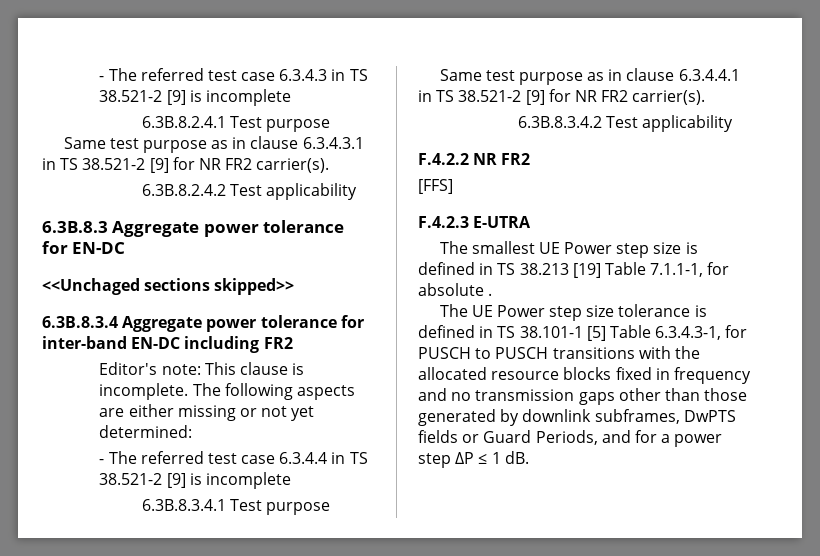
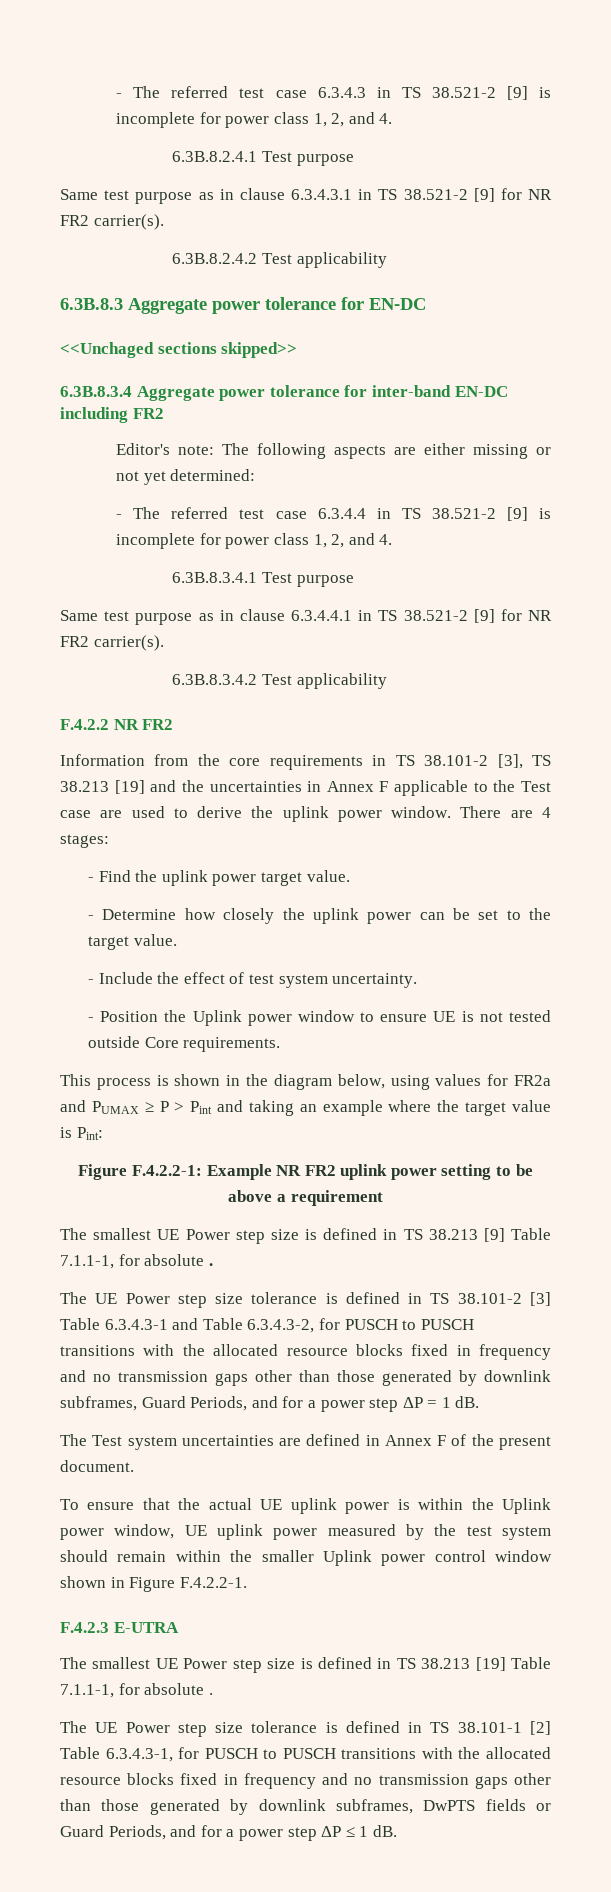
(291, 97) none -> [199,112,393,128] for power class 1, 2, and 4.
[204,362,305,375] [99,383,189,400] This clause is incomplete. -> (215, 450) none
(291, 480) none -> [199,533,393,549] for power class 1, 2, and 4.
[418,179,453,194] [FFS] -> [60,754,552,770] [60,780,551,796] [60,806,551,822] [60,834,109,848] [88,870,350,886] [88,908,551,924] [88,934,177,950] [88,972,418,988] [88,1010,551,1026] [88,1036,281,1052] [60,1074,551,1090] [60,1100,551,1116] [60,1127,103,1140] [78,1164,533,1180] [228,1190,383,1206] [60,1228,551,1244] [60,1254,213,1269] [60,1292,551,1308] [60,1318,474,1333] [60,1344,551,1360] [60,1370,551,1386] [60,1396,480,1412] [60,1434,551,1450] [60,1460,134,1472] [60,1498,551,1514] [60,1524,551,1540] [60,1550,552,1566] [60,1576,247,1592] Information from the core requirements in TS 38.101-2 [3], TS 38.213 [19] and the uncertainties in Annex F applicable to the Test case are used to derive the uplink power window. There are 4 stages: // - Find the uplink power target value. // - Determine how closely the uplink power can be set to the target value. // - Include the effect of test system uncertainty. // - Position the Uplink power window to ensure UE is not tested outside Core requirements. // This process is shown in the diagram below, using values for FR2a and PUMAX ≥ P > Pint and taking an example where the target value is Pint: // Figure F.4.2.2-1: Example NR FR2 uplink power setting to be above a requirement // The smallest UE Power step size is defined in TS 38.213 [9] Table 7.1.1-1, for absolute . // The UE Power step size tolerance is defined in TS 38.101-2 [3] Table 6.3.4.3-1 and Table 6.3.4.3-2, for PUSCH to PUSCH transitions with the allocated resource blocks fixed in frequency and no transmission gaps other than those generated by downlink subframes, Guard Periods, and for a power step ΔP = 1 dB. // The Test system uncertainties are defined in Annex F of the present document. // To ensure that the actual UE uplink power is within the Uplink power window, UE uplink power measured by the test system should remain within the smaller Uplink power control window shown in Figure F.4.2.2-1.
[586,326,606,341] [5] -> [529,1721,551,1735] [2]

